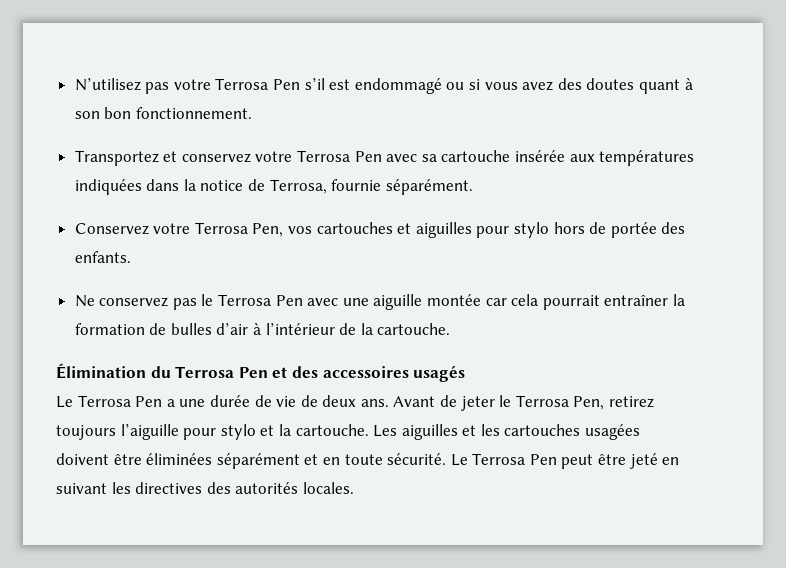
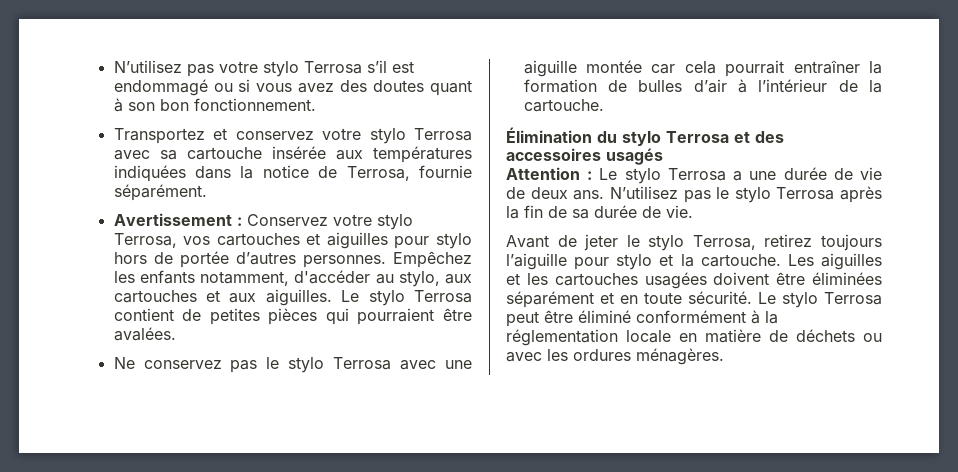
[215,78,301,90] Terrosa Pen -> [262,61,362,77] stylo Terrosa
[297,150,382,162] Terrosa Pen -> [369,128,472,144] stylo Terrosa
[74,222,284,237] Conservez votre Terrosa Pen, -> [113,213,413,230] [113,233,177,248] Avertissement : Conservez votre stylo Terrosa,
[661,222,686,234] [74,251,131,263] des enfants. -> [235,251,472,268] [113,270,472,287] [113,289,472,306] [113,308,472,325] [113,327,176,341] d’autres personnes. Empêchez les enfants notamment, d'accéder au stylo, aux cartouches et aux aiguilles. Le stylo Terrosa contient de petites pièces qui pourraient être avalées.
[218,294,303,306] Terrosa Pen -> [288,357,392,373] stylo Terrosa
[175,366,268,378] Terrosa Pen -> [622,131,729,146] stylo Terrosa
[56,395,163,408] Le Terrosa Pen -> [506,167,726,184] Attention : Le stylo Terrosa
(389, 403) none -> [609,186,882,203] [506,205,693,219] N’utilisez pas le stylo Terrosa après la fin de sa durée de vie. //
[515,395,605,410] Terrosa Pen, -> [648,235,756,251] stylo Terrosa,
[472,453,680,469] [56,482,354,494] Terrosa Pen peut être jeté en suivant les directives des autorités locales. -> [782,292,882,308] [506,310,778,327] [506,329,882,346] [506,348,724,365] stylo Terrosa peut être éliminé conformément à la réglementation locale en matière de déchets ou avec les ordures ménagères.

